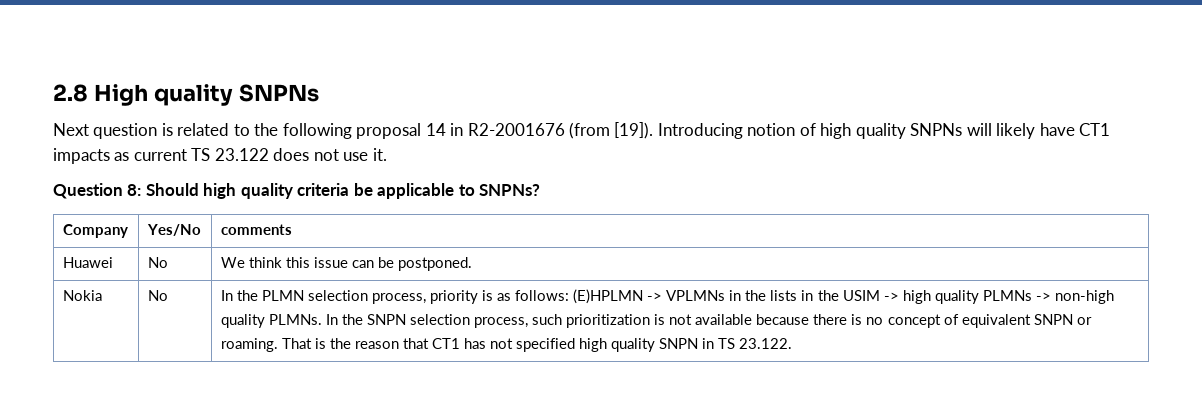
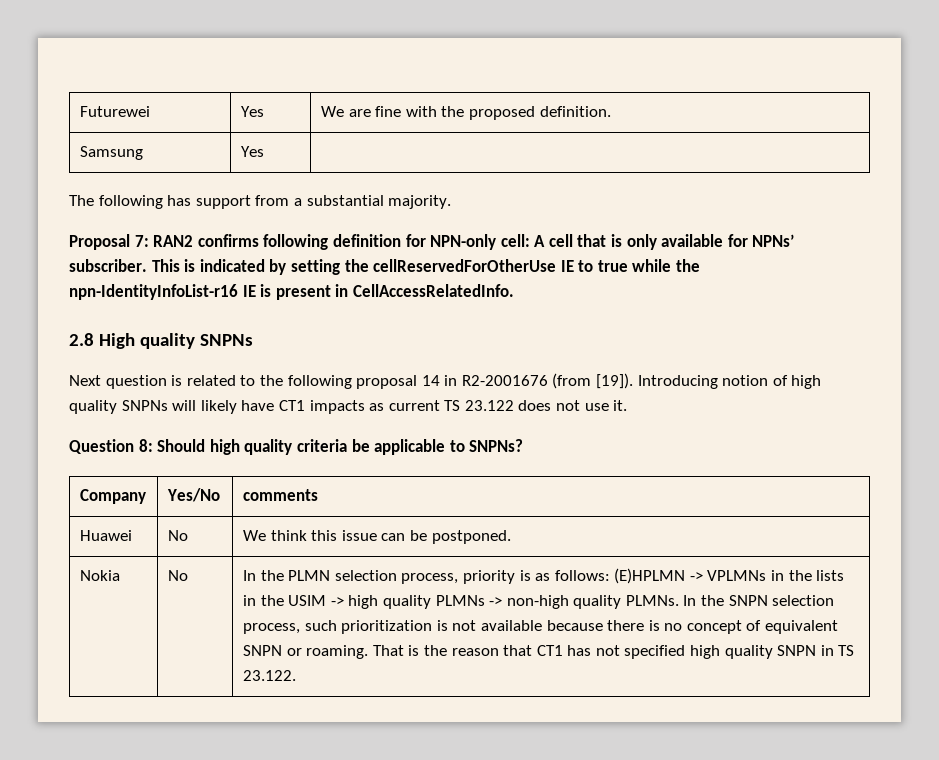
(53, 93) none -> [79,106,150,117] [240,106,264,117] [320,106,611,120] [79,146,143,160] [240,146,264,157] [69,195,452,209] [69,234,795,250] [69,259,701,275] [69,284,514,300] Futurewei | Yes | We are fine with the proposed definition. // Samsung | Yes | // The following has support from a substantial majority. // Proposal 7: RAN2 confirms following definition for NPN-only cell: A cell that is only available for NPNs’ subscriber. This is indicated by setting the cellReservedForOtherUse IE to true while the npn-IdentityInfoList-r16 IE is present in CellAccessRelatedInfo. //

